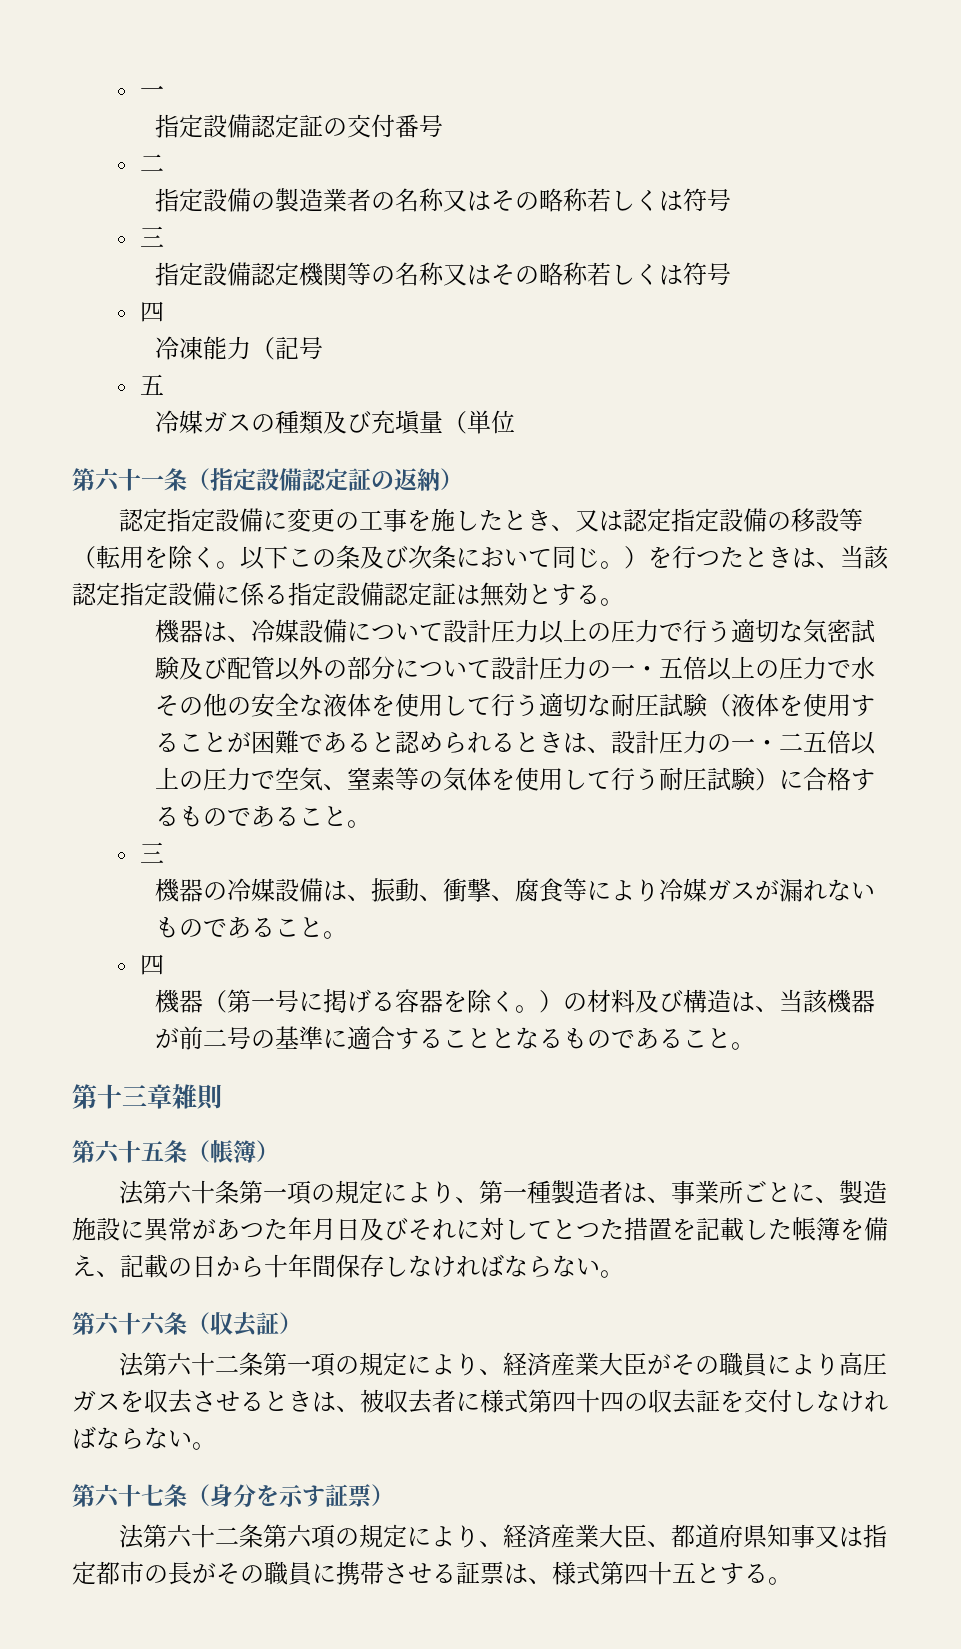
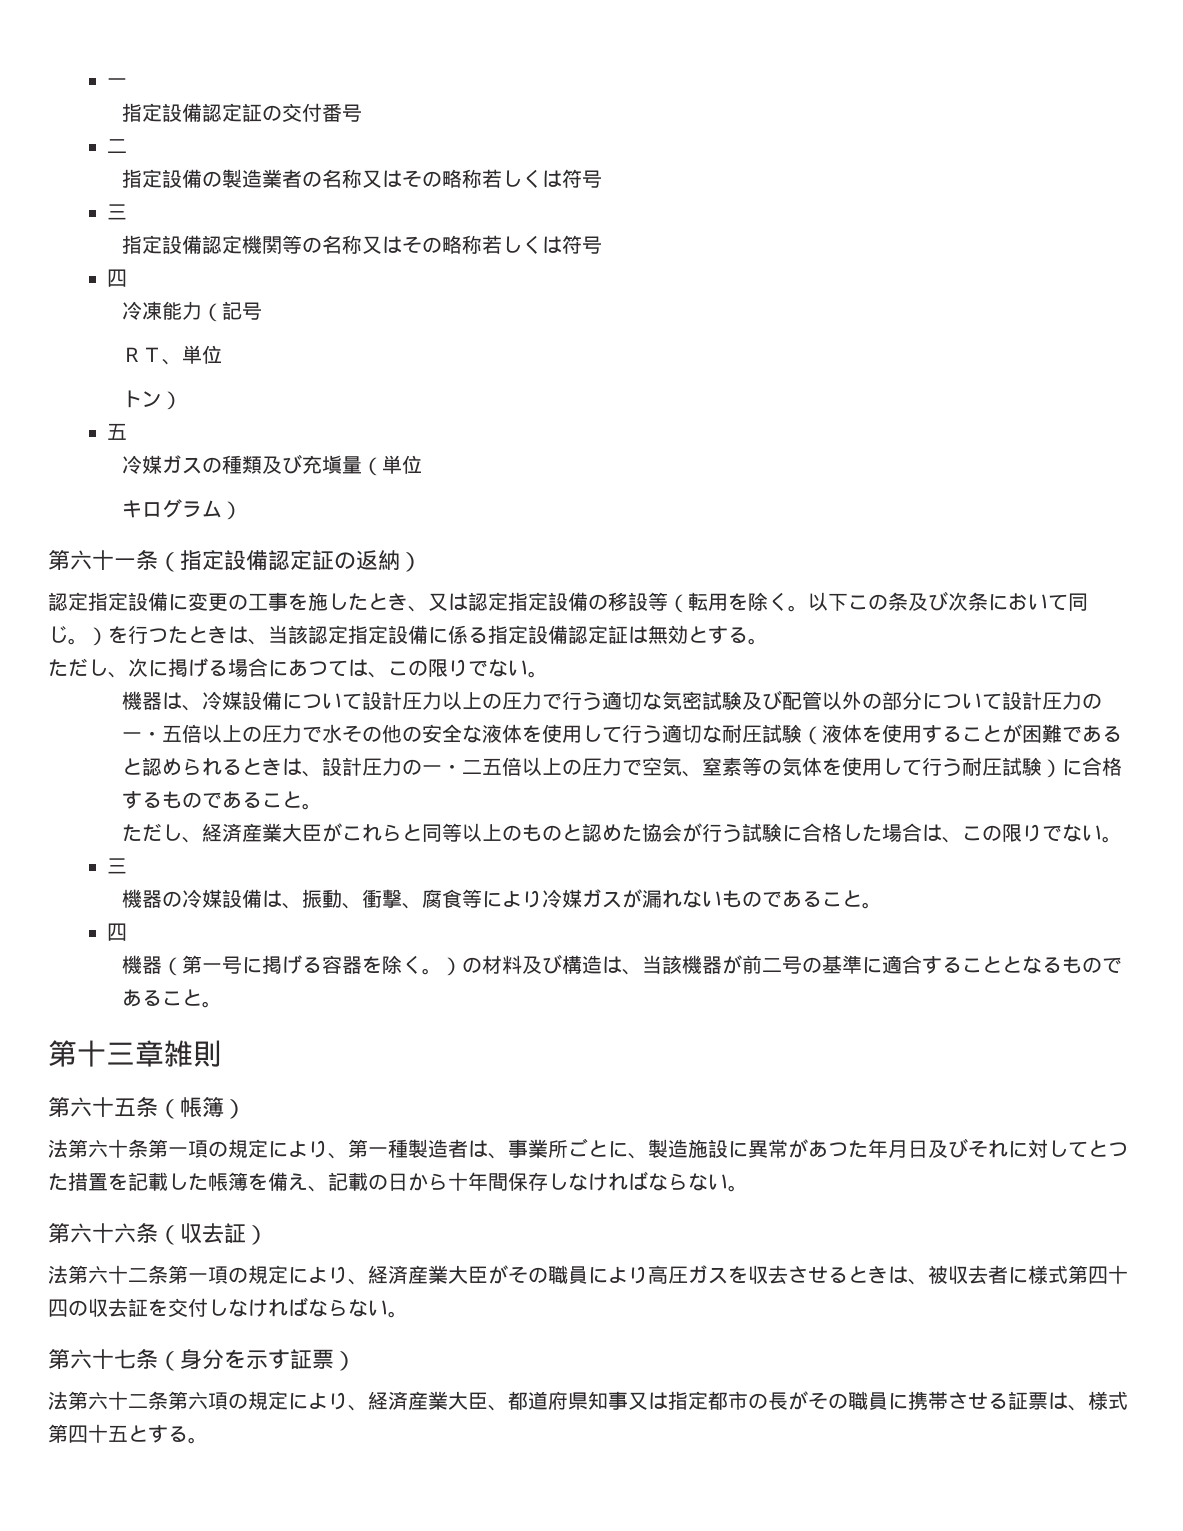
(323, 347) none -> [121,345,222,365] [121,390,182,410] // ＲＴ、単位 // トン）
(515, 422) none -> [121,499,242,520] // キログラム）
(624, 602) none -> [48,658,548,678] // ただし、次に掲げる場合にあつては、この限りでない。
(371, 824) none -> [121,823,1122,843] // ただし、経済産業大臣がこれらと同等以上のものと認めた協会が行う試験に合格した場合は、この限りでない。

